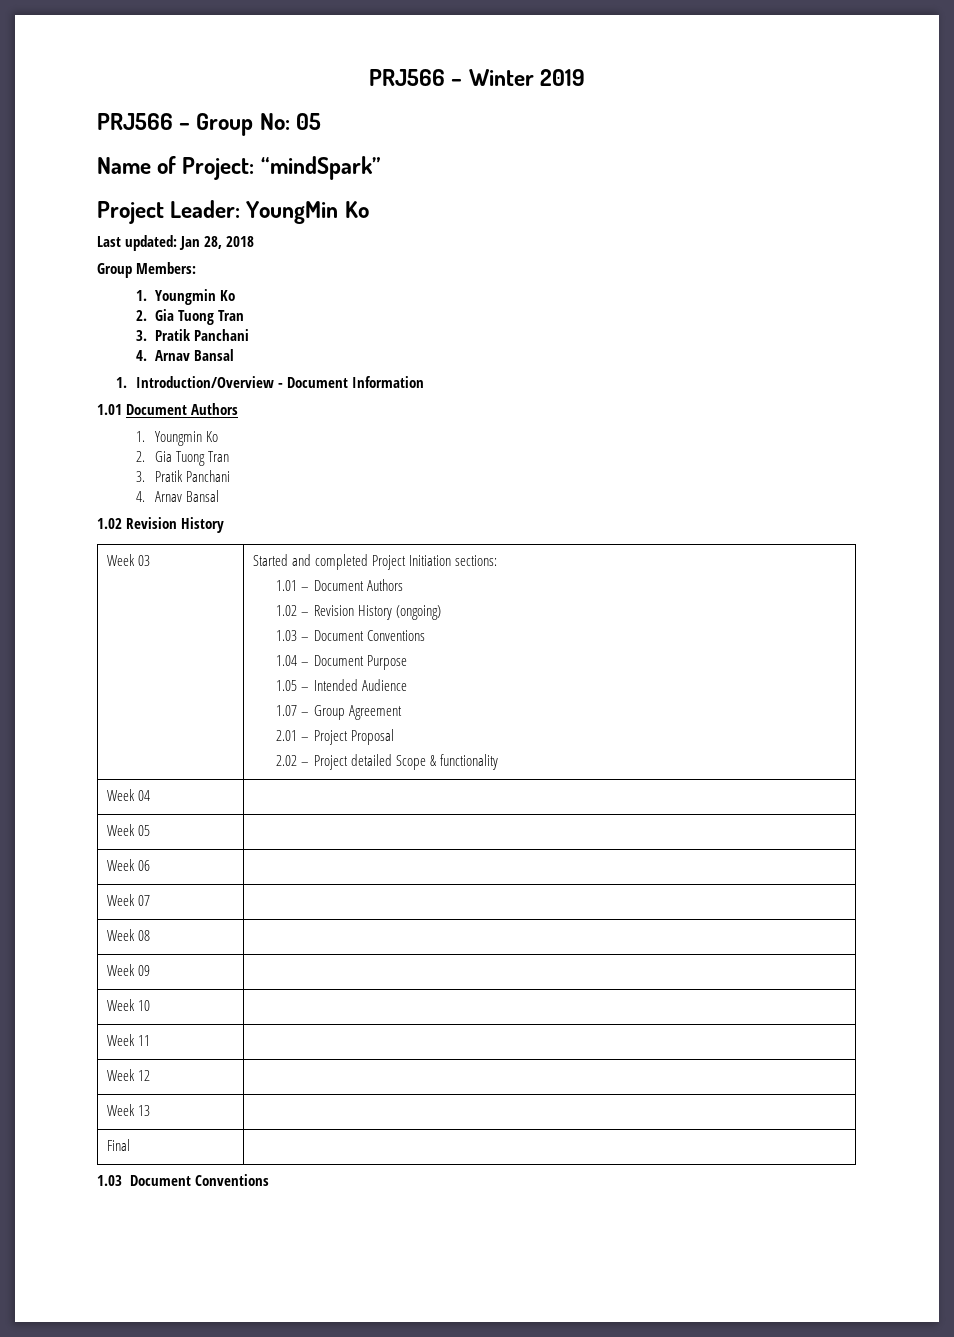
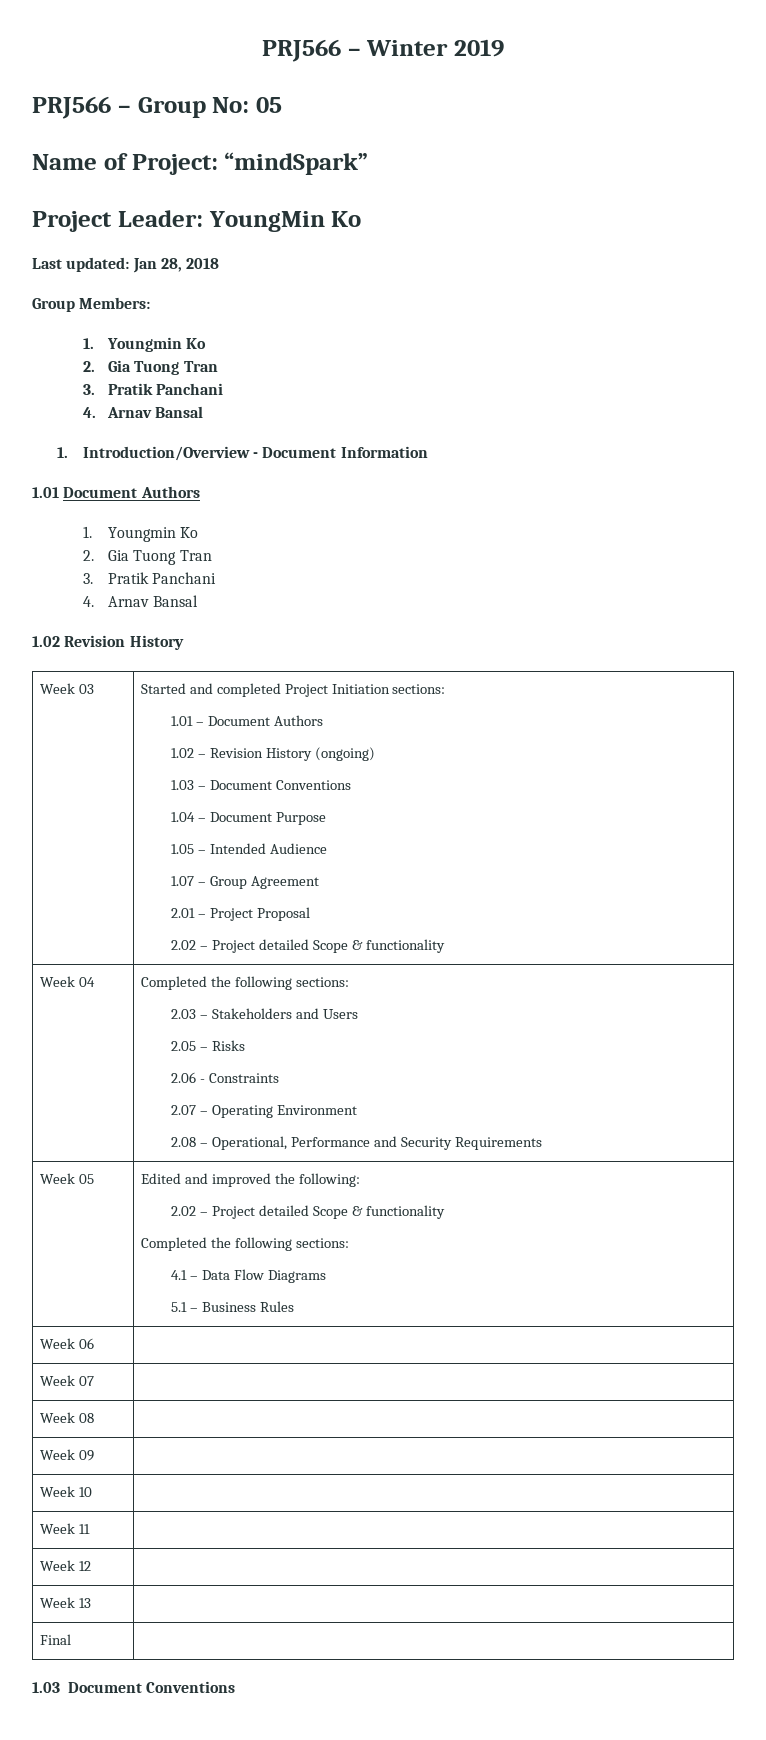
[107,824,151,836] // Week 05 | -> [140,976,349,990] [171,1008,358,1019] [171,1040,246,1051] [171,1072,280,1083] [171,1105,357,1118] [171,1136,542,1150] [39,1173,94,1184] [140,1173,360,1187] [171,1205,445,1219] [140,1237,349,1251] [171,1269,326,1283] [171,1301,294,1312] Completed the following sections: // 2.03 – Stakeholders and Users // 2.05 – Risks // 2.06 - Constraints // 2.07 – Operating Environment // 2.08 – Operational, Performance and Security Requirements // Week 05 | Edited and improved the following: // 2.02 – Project detailed Scope & functionality // Completed the following sections: // 4.1 – Data Flow Diagrams // 5.1 – Business Rules

